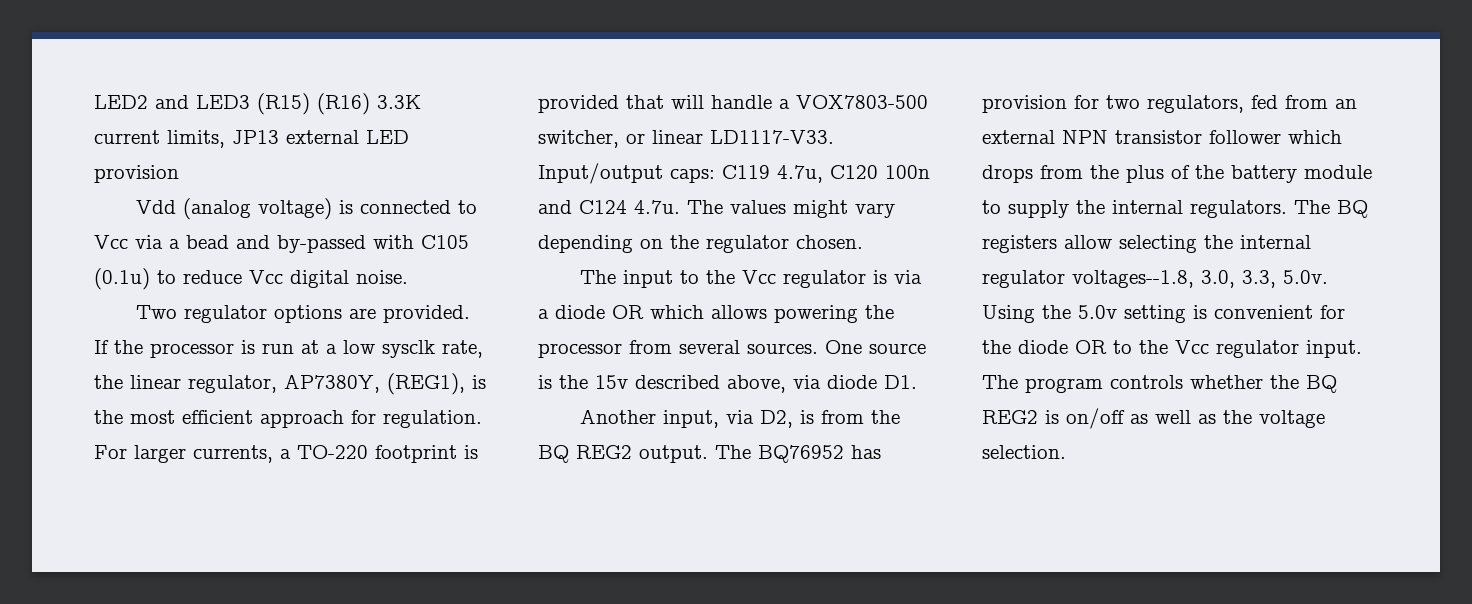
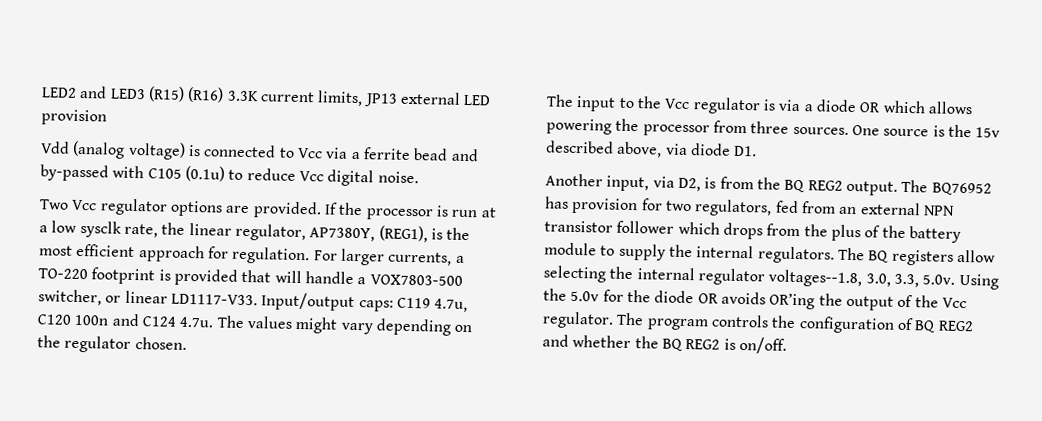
(180, 244) none -> [362,147,411,160] ferrite
(178, 312) none -> [71,199,98,211] Vcc
[679,340,740,354] several -> [750,121,790,134] three
[1124,305,1313,323] setting is convenient -> (600, 296) none
[1113,340,1362,358] [982,375,1183,393] to the Vcc regulator input. The program controls -> [720,291,967,311] [542,311,974,334] [542,334,569,347] avoids OR’ing the output of the Vcc regulator. The program controls the configuration of BQ REG2 and
[1066,408,1325,429] [982,445,1066,459] on/off as well as the voltage selection. -> [738,336,787,354] on/off.

